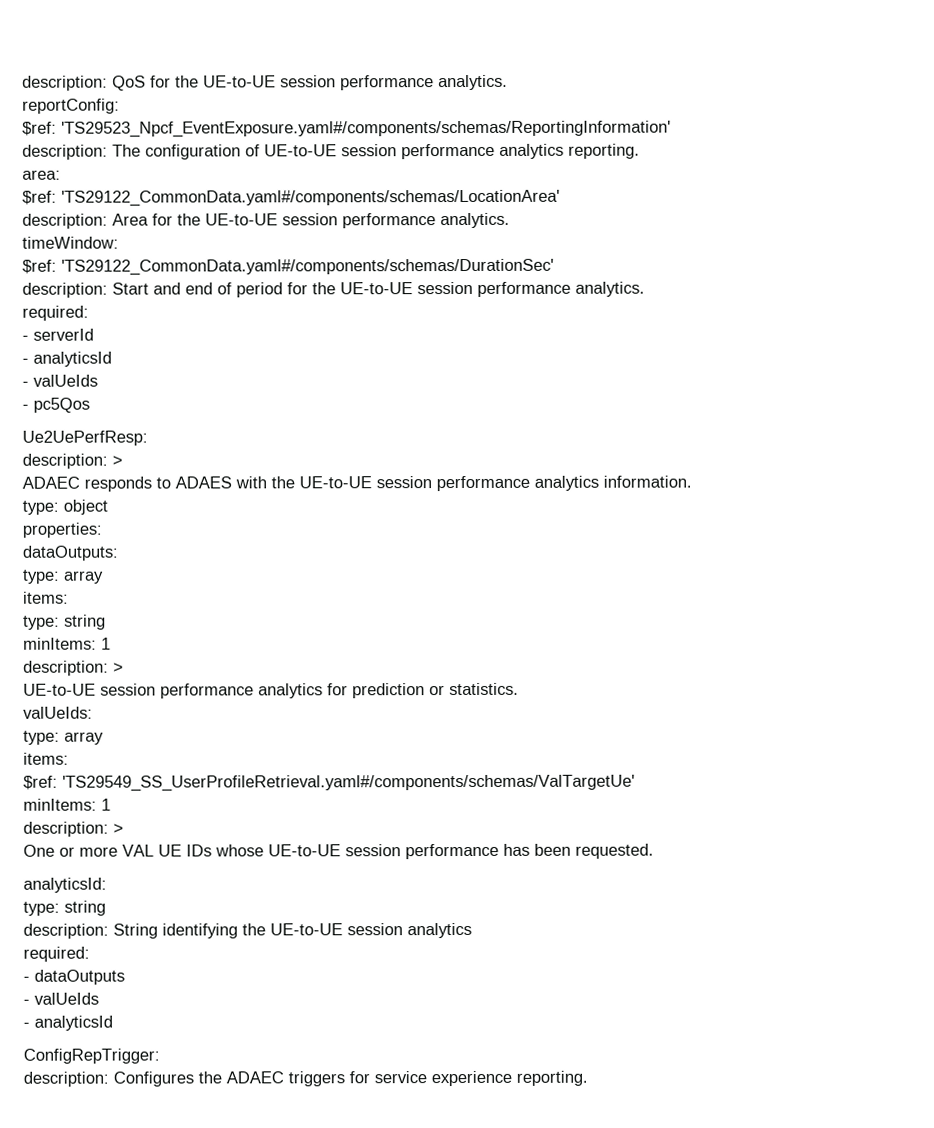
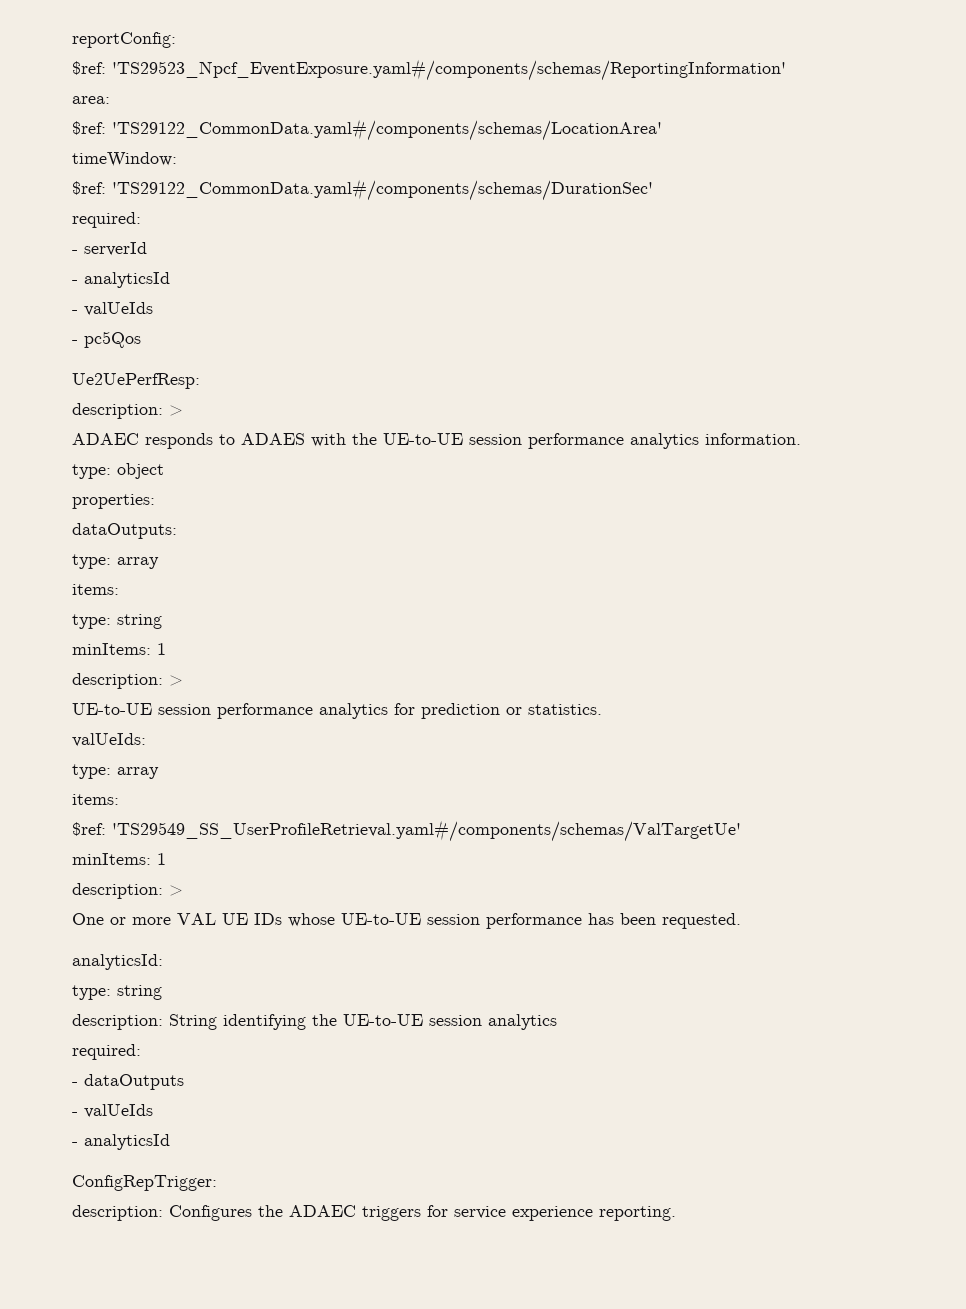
[22,74,508,91] [22,98,120,114] [22,120,671,138] [22,143,640,160] [22,169,61,180] [22,189,560,207] [22,212,510,229] [22,236,119,249] [22,258,554,276] [22,281,645,298] description: QoS for the UE-to-UE session performance analytics. // reportConfig: // $ref: 'TS29523_Npcf_EventExposure.yaml#/components/schemas/ReportingInformation' // description: The configuration of UE-to-UE session performance analytics reporting. // area: // $ref: 'TS29122_CommonData.yaml#/components/schemas/LocationArea' // description: Area for the UE-to-UE session performance analytics. // timeWindow: // $ref: 'TS29122_CommonData.yaml#/components/schemas/DurationSec' // description: Start and end of period for the UE-to-UE session performance analytics. -> [72,32,176,48] [72,59,786,81] [72,96,110,104] [72,119,662,141] [72,152,177,167] [72,179,653,201] reportConfig: // $ref: 'TS29523_Npcf_EventExposure.yaml#/components/schemas/ReportingInformation' // area: // $ref: 'TS29122_CommonData.yaml#/components/schemas/LocationArea' // timeWindow: // $ref: 'TS29122_CommonData.yaml#/components/schemas/DurationSec'

